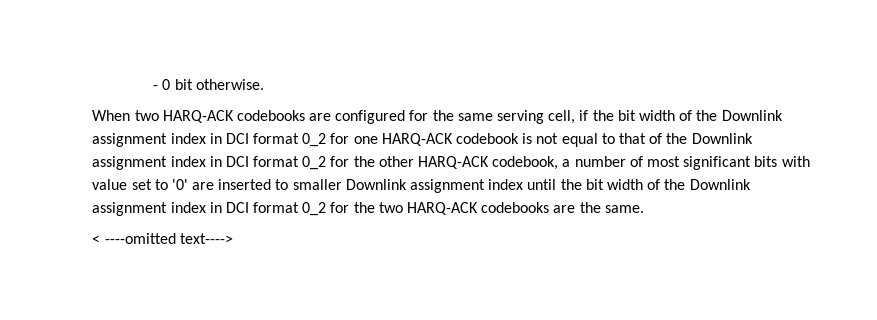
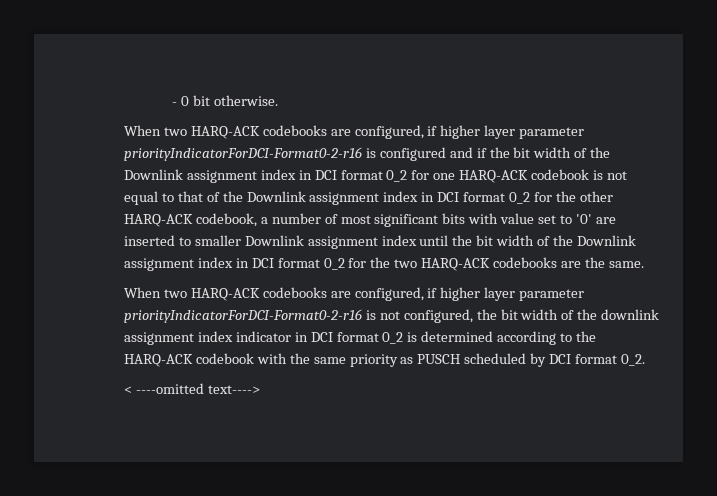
[335,110,576,124] configured for the same serving cell, -> [354,125,585,139] [123,147,473,161] configured, if higher layer parameter priorityIndicatorForDCI-Format0-2-r16 is configured and
(644, 209) none -> [123,287,585,301] [123,309,660,323] [123,331,597,345] [123,353,645,367] // When two HARQ-ACK codebooks are configured, if higher layer parameter priorityIndicatorForDCI-Format0-2-r16 is not configured, the bit width of the downlink assignment index indicator in DCI format 0_2 is determined according to the HARQ-ACK codebook with the same priority as PUSCH scheduled by DCI format 0_2.

